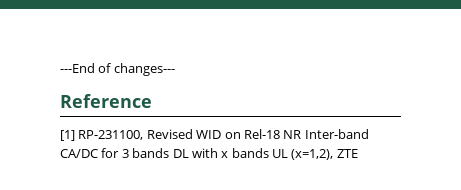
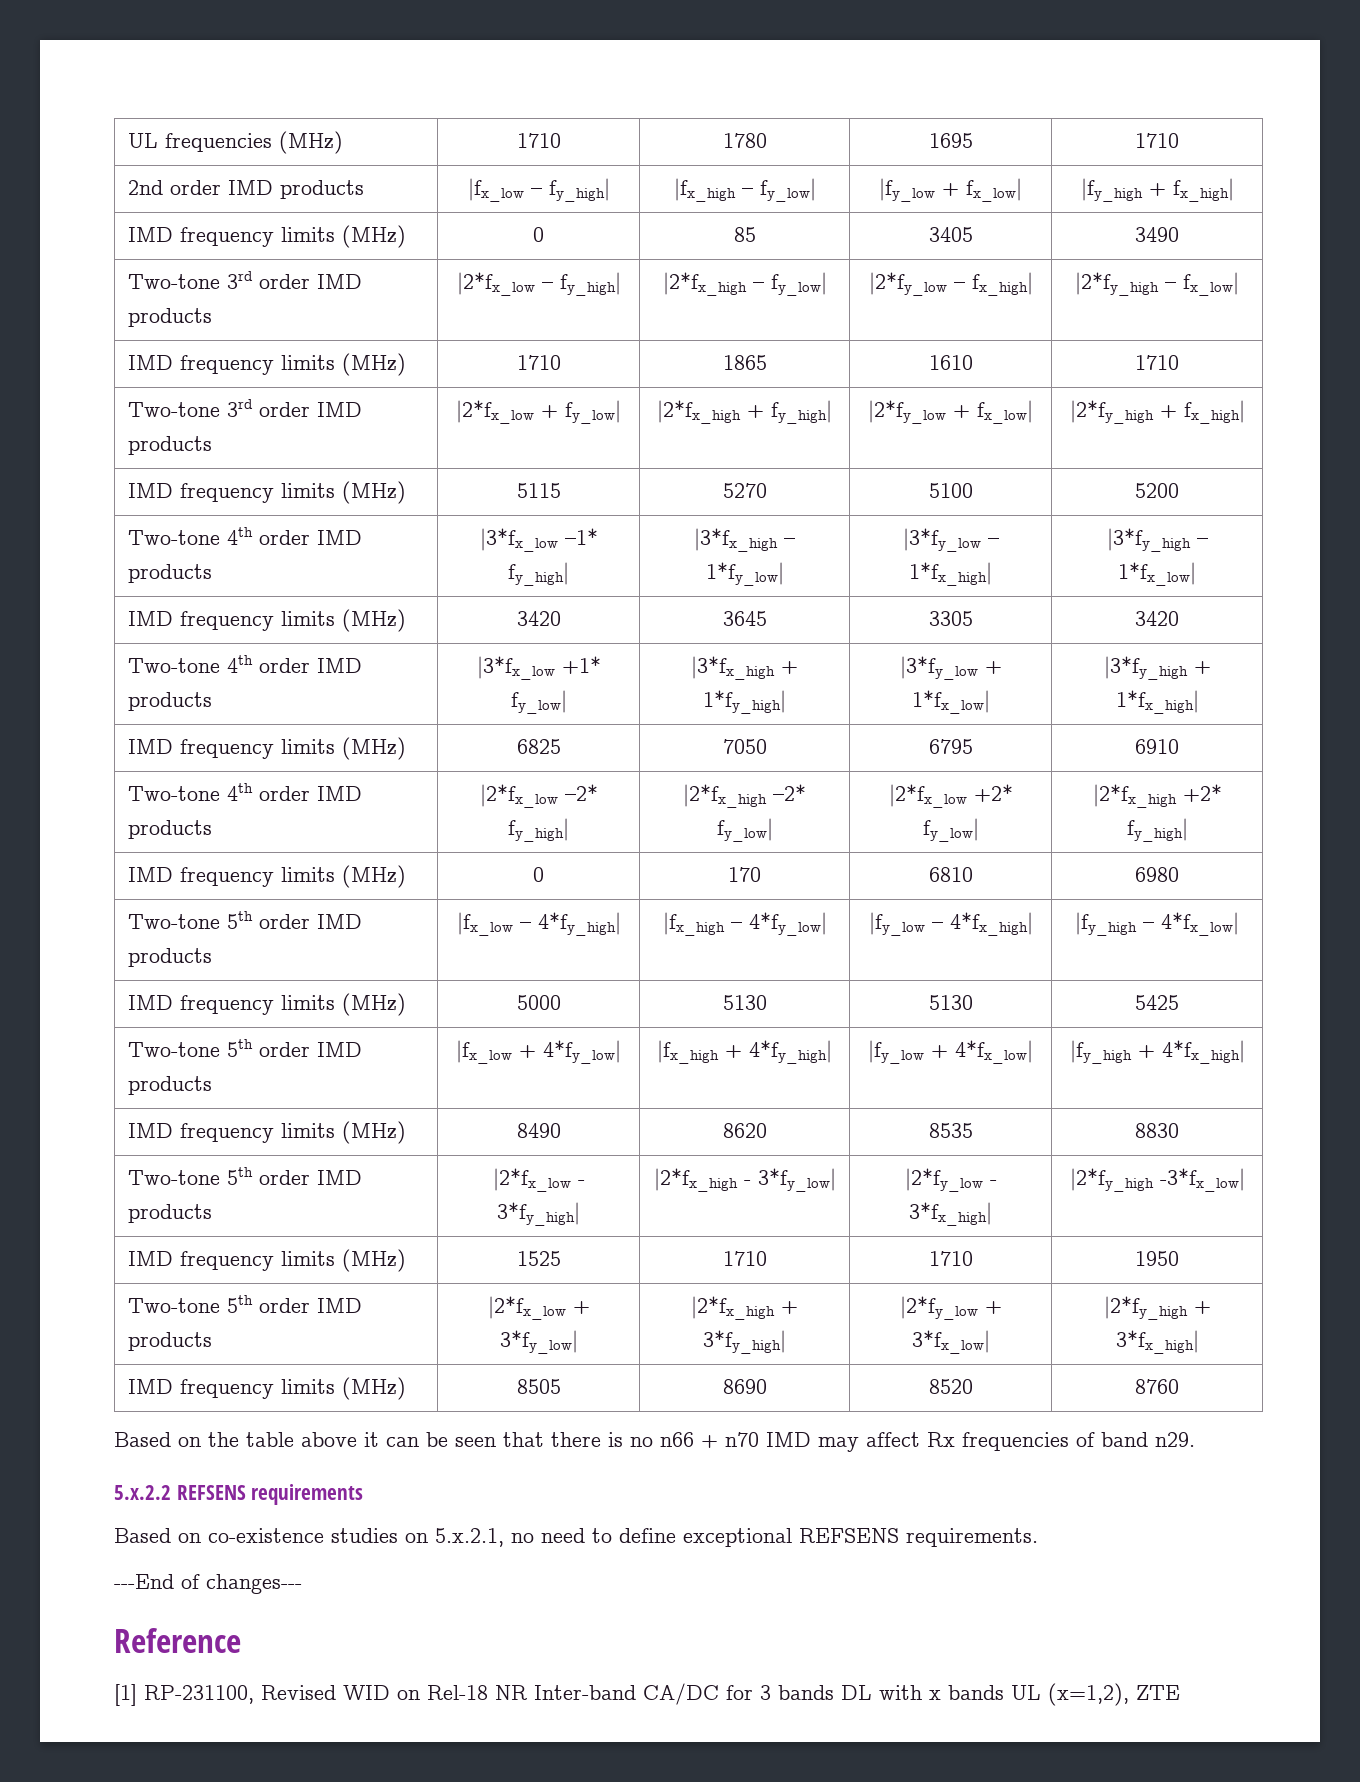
(60, 68) none -> [128,131,344,154] [516,133,561,148] [722,133,767,148] [928,133,973,148] [1135,133,1179,148] [128,180,365,199] [467,178,610,202] [673,178,816,202] [879,178,1022,202] [1080,178,1234,202] [128,225,407,248] [533,227,544,242] [733,227,756,242] [928,227,973,242] [1135,227,1179,242] [128,271,363,289] [128,308,213,327] [456,272,621,296] [662,272,827,296] [868,272,1033,296] [1075,272,1239,296] [128,353,407,376] [516,355,561,370] [722,355,767,370] [928,355,973,370] [1135,355,1179,370] [128,399,363,417] [128,436,213,455] [456,400,621,424] [657,400,832,424] [868,400,1033,424] [1069,400,1245,424] [128,481,407,504] [516,483,561,498] [722,483,767,498] [928,483,973,498] [1135,483,1179,498] [128,527,363,545] [128,564,213,583] [479,528,598,552] [508,562,569,586] [694,528,795,552] [705,562,784,586] [902,528,999,552] [909,562,992,586] [1106,528,1208,552] [1118,562,1196,586] [128,609,407,632] [516,611,561,626] [722,611,767,626] [928,611,973,626] [1135,611,1179,626] [128,655,363,673] [128,692,213,711] [476,656,601,680] [510,690,567,714] [691,656,798,680] [703,690,786,714] [899,656,1002,680] [911,690,990,714] [1103,656,1211,680] [1115,690,1199,714] [128,737,407,760] [516,739,561,754] [722,739,767,754] [928,739,973,754] [1135,739,1179,754] [128,783,363,801] [128,820,213,839] [479,784,598,808] [508,818,569,842] [683,784,806,808] [716,818,773,842] [888,784,1013,808] [922,818,979,842] [1092,784,1222,808] [1126,818,1188,842] [128,865,407,888] [533,867,544,882] [728,867,761,882] [928,867,973,882] [1135,867,1179,882] [128,911,363,929] [128,948,213,967] [456,912,621,936] [662,912,827,936] [868,912,1033,936] [1075,912,1239,936] [128,993,407,1016] [516,995,561,1010] [722,995,767,1010] [928,995,973,1010] [1135,995,1179,1010] [128,1039,363,1057] [128,1076,213,1095] [456,1040,621,1064] [657,1040,832,1064] [868,1040,1033,1064] [1069,1040,1245,1064] [128,1121,407,1144] [516,1123,561,1138] [722,1123,767,1138] [928,1123,973,1138] [1135,1123,1179,1138] [128,1167,363,1185] [128,1204,213,1223] [492,1168,585,1192] [497,1202,580,1226] [653,1168,836,1192] [904,1168,997,1192] [909,1202,992,1226] [1069,1168,1245,1192] [128,1249,407,1272] [516,1251,561,1266] [722,1251,767,1266] [928,1251,973,1266] [1135,1251,1179,1266] [128,1295,363,1313] [128,1332,213,1351] [487,1296,590,1320] [499,1330,578,1354] [691,1296,798,1320] [703,1330,786,1354] [899,1296,1002,1320] [911,1330,990,1354] [1103,1296,1211,1320] [1115,1330,1199,1354] [128,1377,407,1400] [516,1379,561,1394] [722,1379,767,1394] [928,1379,973,1394] [1135,1379,1179,1394] [114,1432,1195,1452] [114,1484,364,1505] [114,1528,1038,1547] UL frequencies (MHz) | 1710 | 1780 | 1695 | 1710 // 2nd order IMD products | |fx_low – fy_high| | |fx_high – fy_low| | |fy_low + fx_low| | |fy_high + fx_high| // IMD frequency limits (MHz) | 0 | 85 | 3405 | 3490 // Two-tone 3rd order IMD products | |2*fx_low – fy_high| | |2*fx_high – fy_low| | |2*fy_low – fx_high| | |2*fy_high – fx_low| // IMD frequency limits (MHz) | 1710 | 1865 | 1610 | 1710 // Two-tone 3rd order IMD products | |2*fx_low + fy_low| | |2*fx_high + fy_high| | |2*fy_low + fx_low| | |2*fy_high + fx_high| // IMD frequency limits (MHz) | 5115 | 5270 | 5100 | 5200 // Two-tone 4th order IMD products | |3*fx_low –1* fy_high| | |3*fx_high – 1*fy_low| | |3*fy_low – 1*fx_high| | |3*fy_high – 1*fx_low| // IMD frequency limits (MHz) | 3420 | 3645 | 3305 | 3420 // Two-tone 4th order IMD products | |3*fx_low +1* fy_low| | |3*fx_high + 1*fy_high| | |3*fy_low + 1*fx_low| | |3*fy_high + 1*fx_high| // IMD frequency limits (MHz) | 6825 | 7050 | 6795 | 6910 // Two-tone 4th order IMD products | |2*fx_low –2* fy_high| | |2*fx_high –2* fy_low| | |2*fx_low +2* fy_low| | |2*fx_high +2* fy_high| // IMD frequency limits (MHz) | 0 | 170 | 6810 | 6980 // Two-tone 5th order IMD products | |fx_low – 4*fy_high| | |fx_high – 4*fy_low| | |fy_low – 4*fx_high| | |fy_high – 4*fx_low| // IMD frequency limits (MHz) | 5000 | 5130 | 5130 | 5425 // Two-tone 5th order IMD products | |fx_low + 4*fy_low| | |fx_high + 4*fy_high| | |fy_low + 4*fx_low| | |fy_high + 4*fx_high| // IMD frequency limits (MHz) | 8490 | 8620 | 8535 | 8830 // Two-tone 5th order IMD products | |2*fx_low - 3*fy_high| | |2*fx_high - 3*fy_low| | |2*fy_low - 3*fx_high| | |2*fy_high -3*fx_low| // IMD frequency limits (MHz) | 1525 | 1710 | 1710 | 1950 // Two-tone 5th order IMD products | |2*fx_low + 3*fy_low| | |2*fx_high + 3*fy_high| | |2*fy_low + 3*fx_low| | |2*fy_high + 3*fx_high| // IMD frequency limits (MHz) | 8505 | 8690 | 8520 | 8760 // Based on the table above it can be seen that there is no n66 + n70 IMD may affect Rx frequencies of band n29. // 5.x.2.2 REFSENS requirements // Based on co-existence studies on 5.x.2.1, no need to define exceptional REFSENS requirements. //

